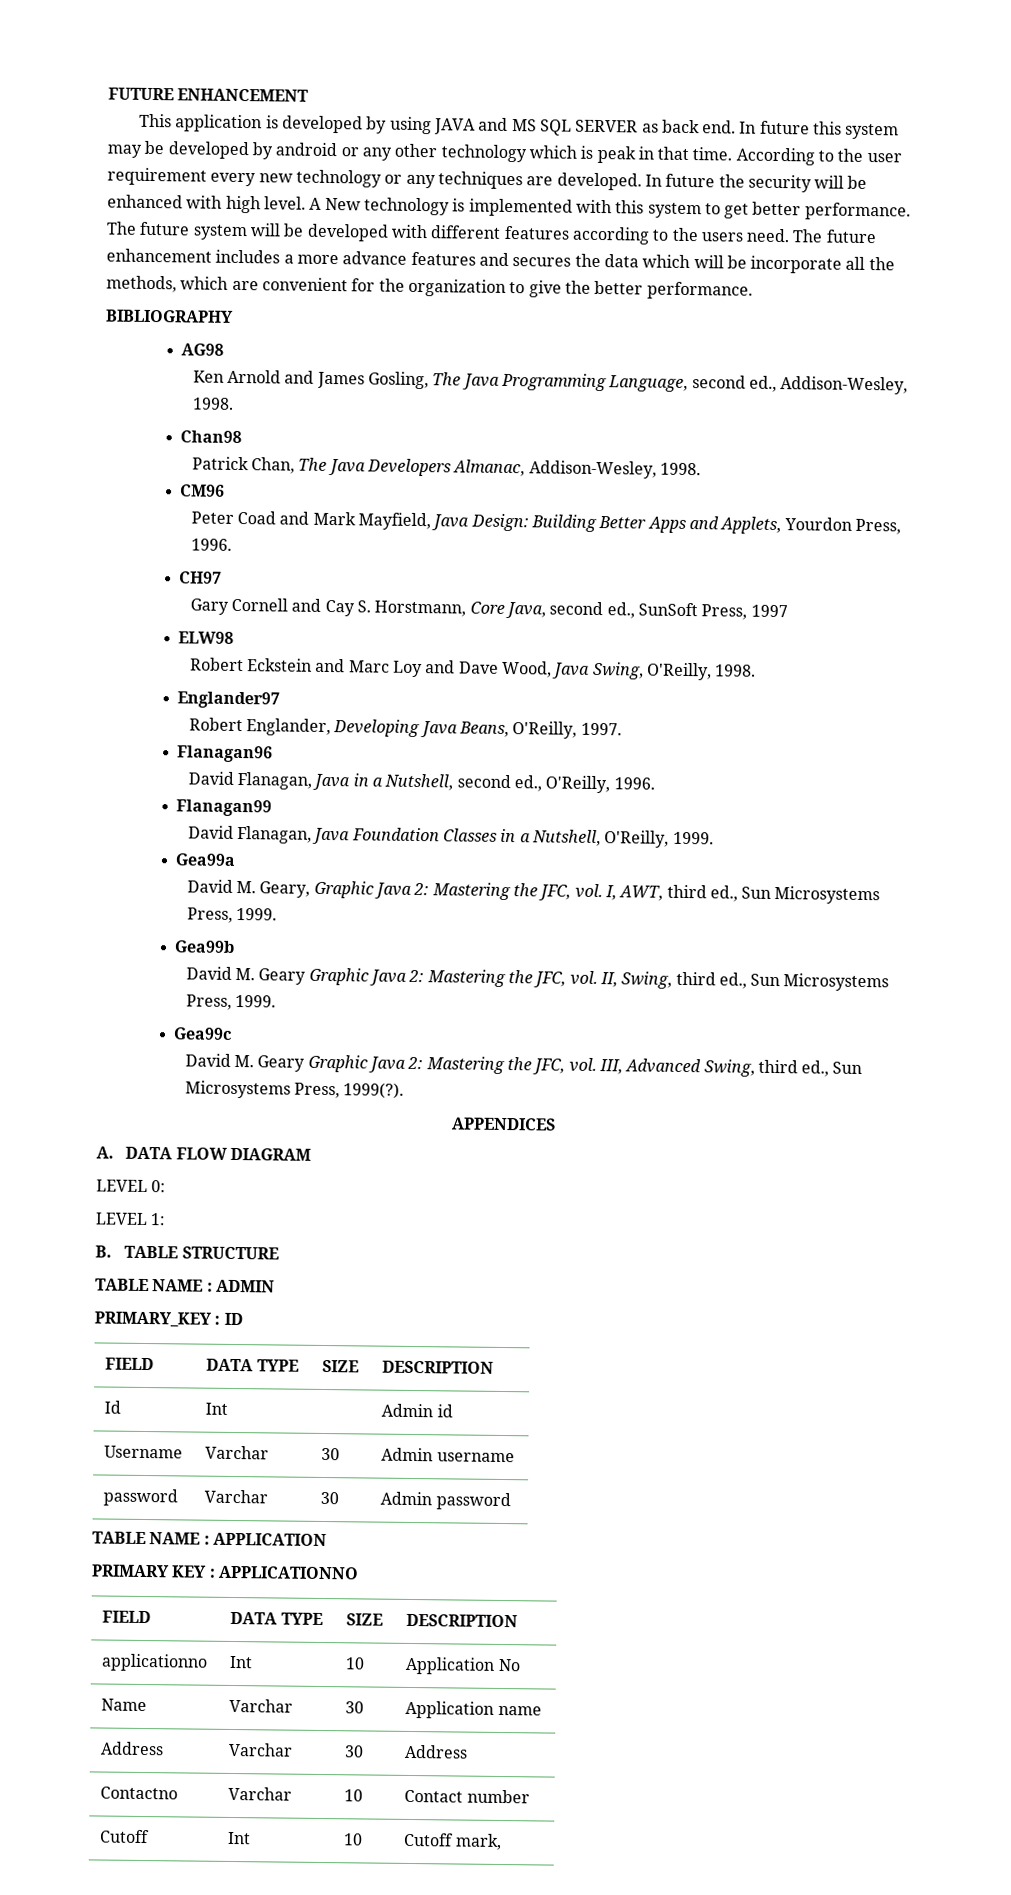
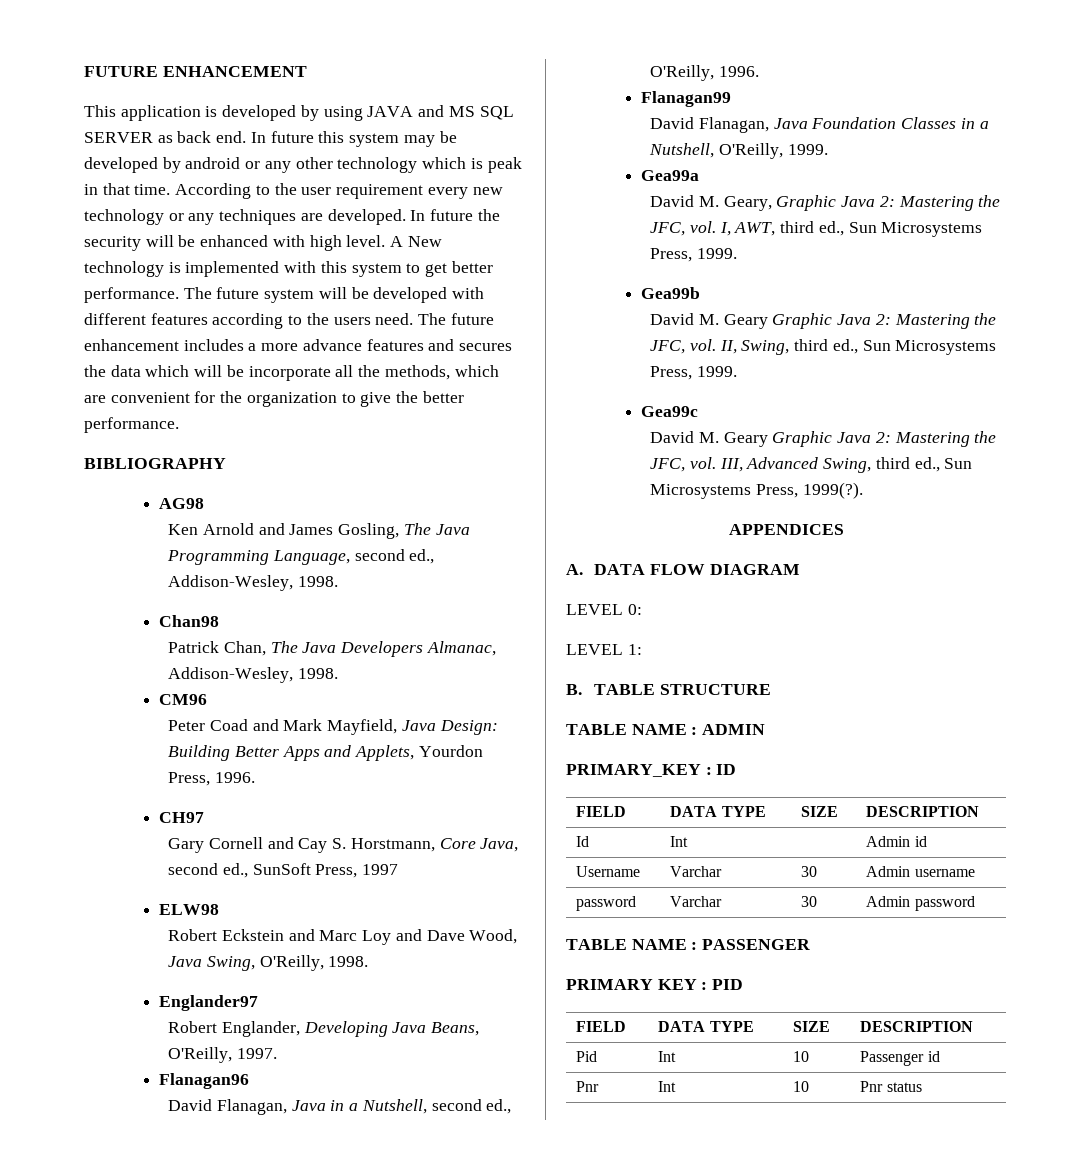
[212,1532,327,1547] APPLICATION -> [702,939,811,950] PASSENGER
[217,1565,359,1580] [102,1610,152,1624] [230,1611,323,1625] [346,1613,384,1626] [406,1613,519,1628] [101,1653,209,1672] [229,1655,254,1669] [345,1657,366,1670] [405,1656,521,1675] [101,1698,148,1712] [229,1698,294,1713] [345,1701,365,1714] [405,1700,542,1719] [100,1741,165,1756] [228,1742,294,1757] [344,1745,365,1758] [404,1744,469,1759] [100,1786,179,1800] [228,1786,293,1801] [344,1789,364,1802] [404,1789,530,1804] [99,1829,151,1844] [227,1831,252,1845] [343,1833,364,1846] [403,1832,502,1851] APPLICATIONNO // FIELD | DATA TYPE | SIZE | DESCRIPTION // applicationno | Int | 10 | Application No // Name | Varchar | 30 | Application name // Address | Varchar | 30 | Address // Contactno | Varchar | 10 | Contact number // Cutoff | Int | 10 | Cutoff mark, -> [712,979,744,990] [576,1021,627,1032] [658,1021,754,1032] [793,1021,831,1032] [860,1021,974,1032] [576,1051,598,1062] [658,1051,677,1062] [793,1051,810,1062] [860,1051,940,1066] [576,1081,600,1092] [658,1081,677,1092] [793,1081,810,1092] [860,1081,922,1092] PID // FIELD | DATA TYPE | SIZE | DESCRIPTION // Pid | Int | 10 | Passenger id // Pnr | Int | 10 | Pnr status

